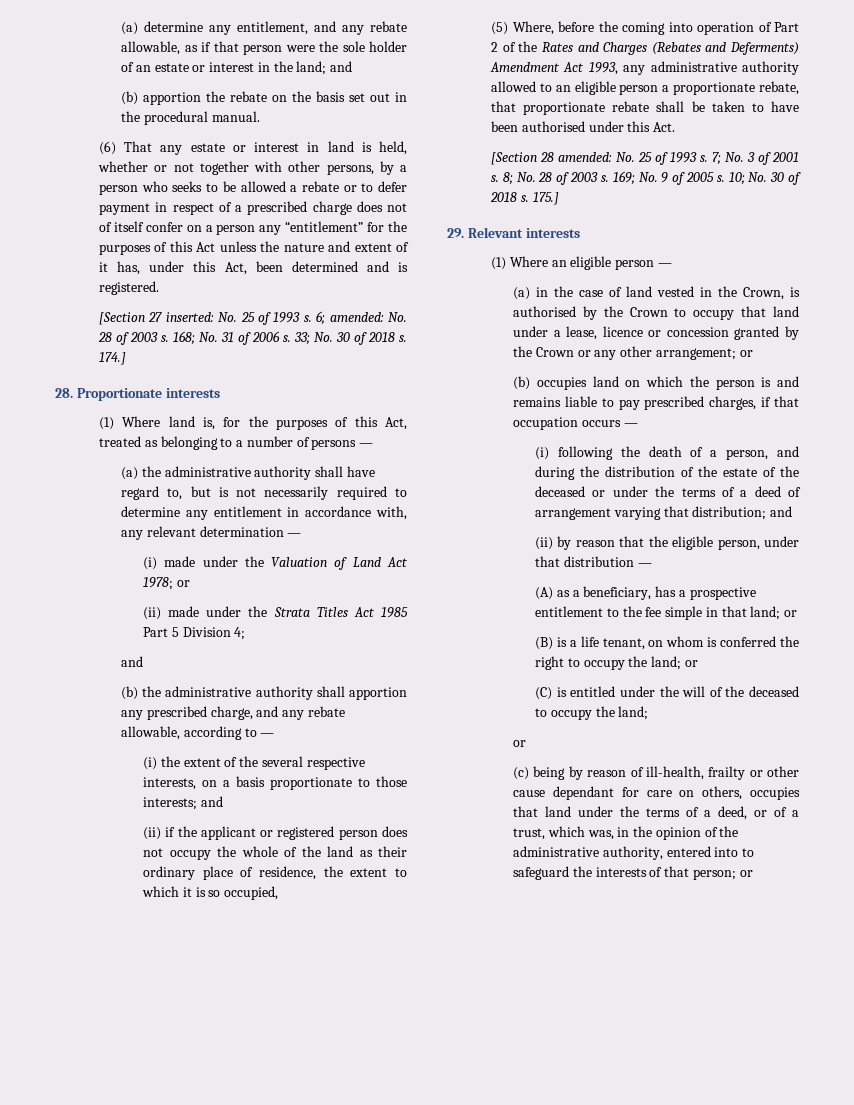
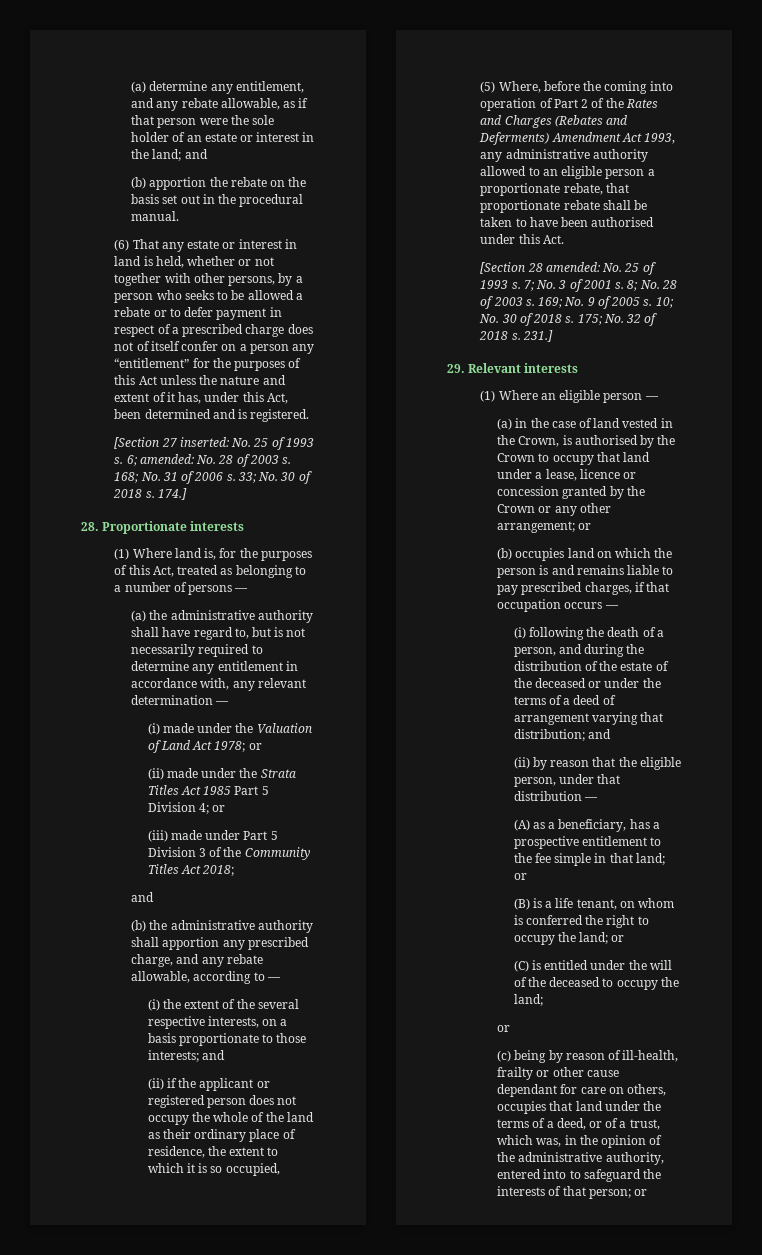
(246, 633) none -> [212,805,226,812] [147,830,278,842] [147,847,310,860] [147,864,235,876] or // (iii) made under Part 5 Division 3 of the Community Titles Act 2018;
[532,192,559,205] 175.] -> [577,313,658,326] [479,330,553,342] 175; No. 32 of 2018 s. 231.]

